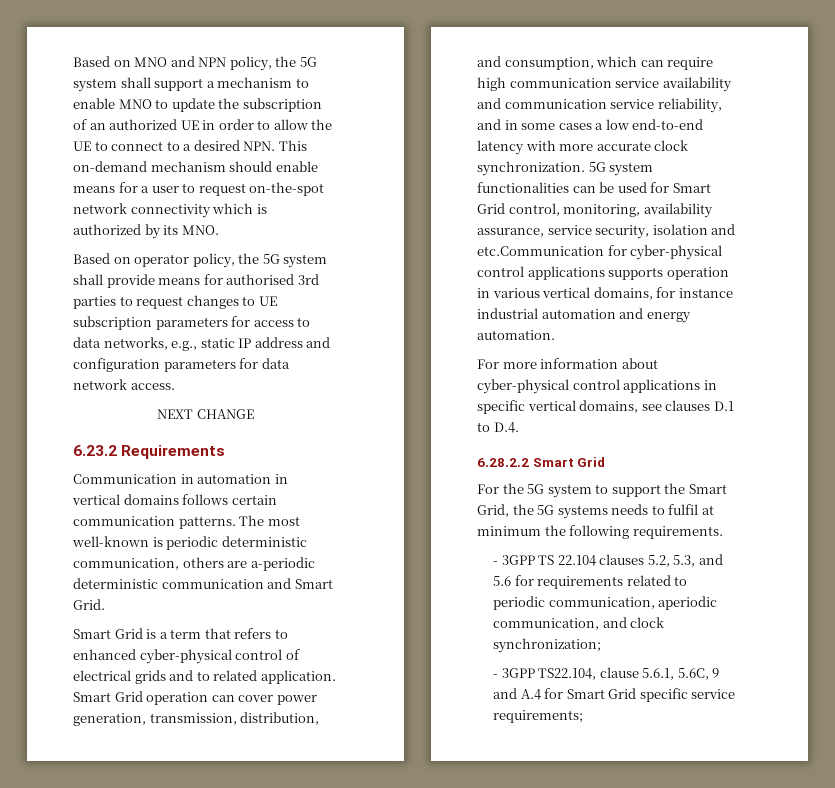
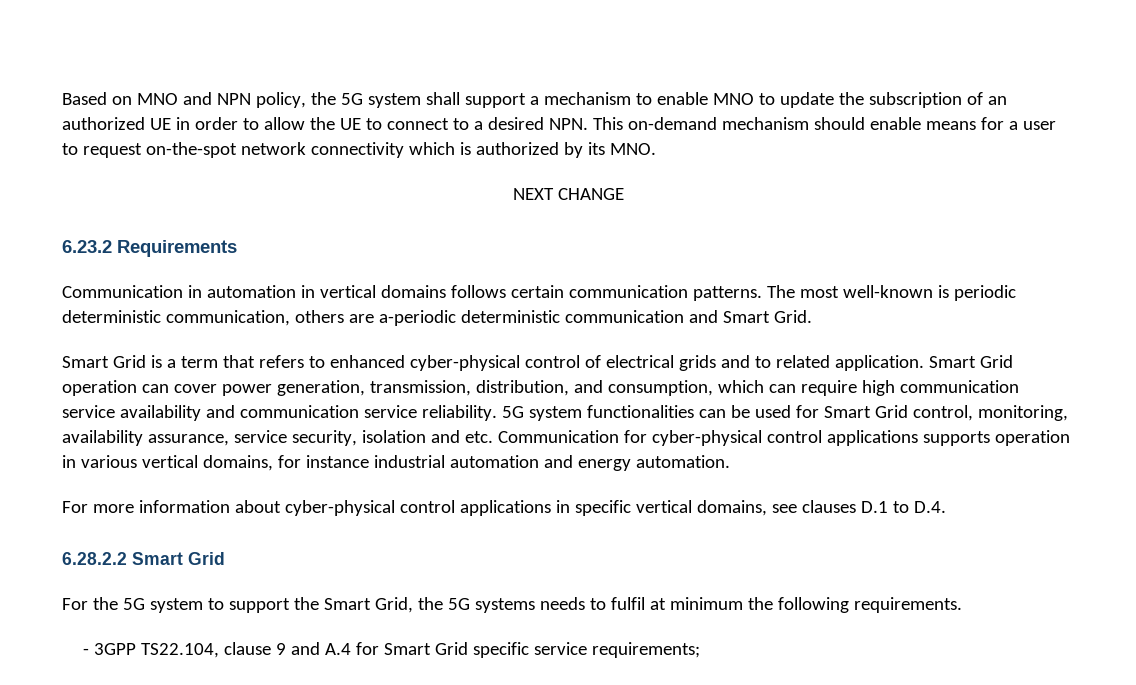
[73,253,328,268] [73,274,319,288] [73,295,277,309] [73,316,311,330] [73,337,331,351] [73,358,290,372] [73,379,175,390] // Based on operator policy, the 5G system shall provide means for authorised 3rd parties to request changes to UE subscription parameters for access to data networks, e.g., static IP address and configuration parameters for data network access. -> (656, 149) none
[657,98,722,113] [477,119,704,130] [477,140,689,155] [477,161,585,176] reliability, and in some cases a low end-to-end latency with more accurate clock synchronization. -> [421,405,497,421] reliability.
[477,246,604,256] etc.Communication -> [464,430,619,443] etc. Communication
[493,554,723,567] [493,575,688,589] [493,596,718,610] [493,617,665,630] [493,638,602,653] // - 3GPP TS 22.104 clauses 5.2, 5.3, and 5.6 for requirements related to periodic communication, aperiodic communication, and clock synchronization; -> (962, 605) none
[642,668,709,680] 5.6.1, 5.6C, -> (271, 648) none

